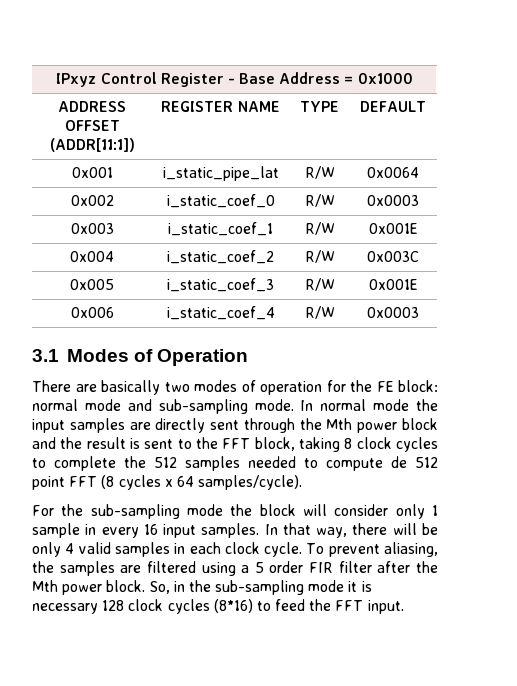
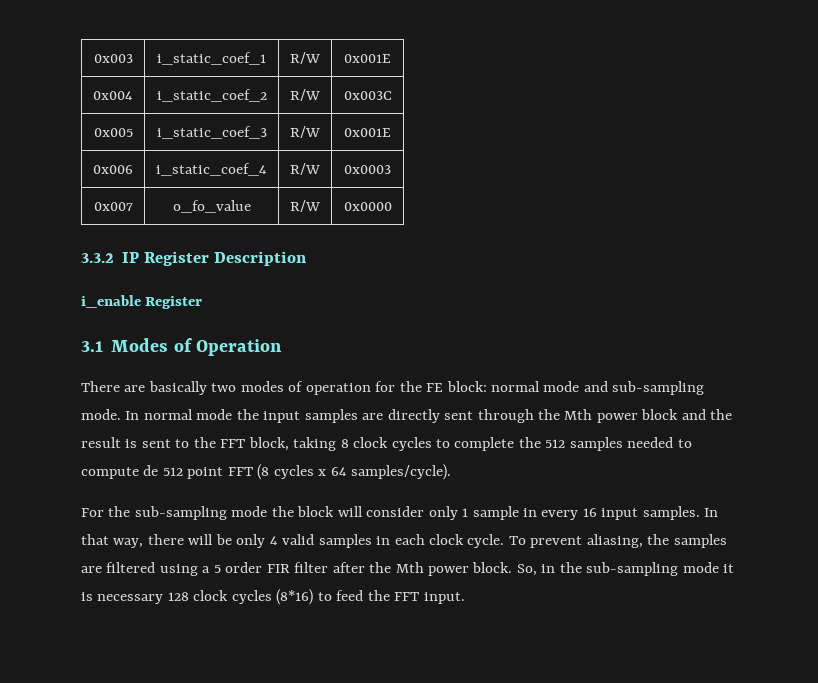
[56,72,413,87] [58,101,126,112] [64,120,120,131] [49,138,135,152] [161,101,280,112] [300,101,339,112] [360,101,427,112] [71,167,113,178] [162,166,279,181] [304,166,335,179] [367,167,419,178] [70,195,114,206] [166,194,275,208] [304,194,335,207] [367,195,419,206] IPxyz Control Register - Base Address = 0x1000 // ADDRESS OFFSET (ADDR[11:1]) | REGISTER NAME | TYPE | DEFAULT // 0x001 | i_static_pipe_lat | R/W | 0x0064 // 0x002 | i_static_coef_0 | R/W | 0x0003 // -> (93, 58) none
(419, 312) none -> [93,202,133,211] [172,200,251,213] [290,200,320,212] [343,202,392,211] [81,251,308,266] [81,295,203,309] // 0x007 | o_fo_value | R/W | 0x0000 // 3.3.2 IP Register Description // i_enable Register

